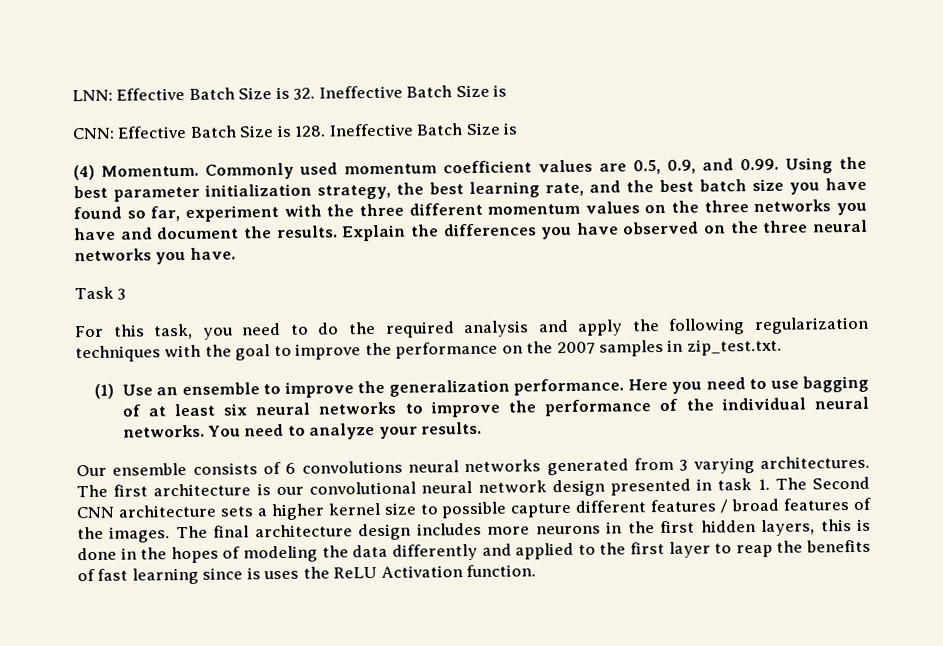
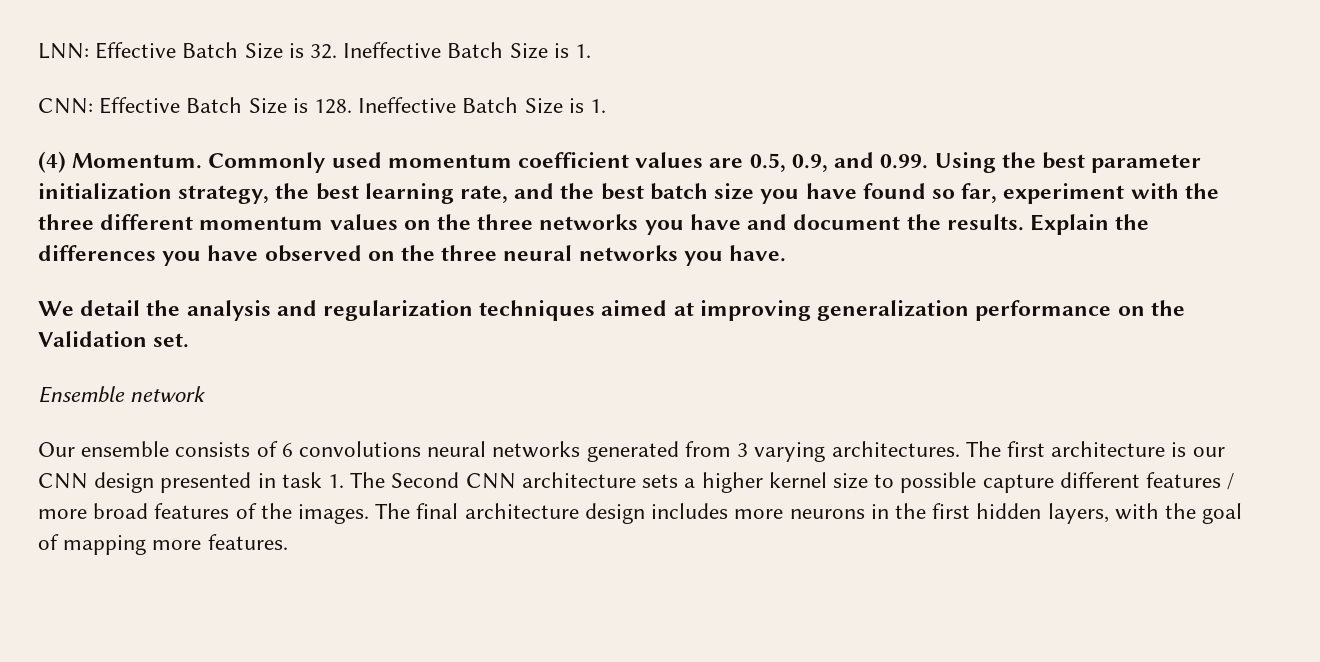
(508, 90) none -> [575,44,592,58] 1.
(519, 128) none -> [590,99,607,113] 1.
[74,286,127,300] [75,316,869,340] [75,338,782,363] [94,375,870,399] [121,396,869,418] [122,421,483,440] Task 3 // For this task, you need to do the required analysis and apply the following regularization techniques with the goal to improve the performance on the 2007 samples in zip_test.txt. // (1) Use an ensemble to improve the generalization performance. Here you need to use bagging of at least six neural networks to improve the performance of the individual neural networks. You need to analyze your results. -> [38,300,1185,321] [38,331,190,348] [38,386,207,403] We detail the analysis and regularization techniques aimed at improving generalization performance on the Validation set. // Ensemble network
[309,480,547,495] convolutional neural network -> [38,473,88,489] CNN
(730, 506) none -> [38,509,87,519] more
[820,518,872,532] [77,539,871,564] [77,564,537,585] this is done in the hopes of modeling the data differently and applied to the first layer to reap the benefits of fast learning since is uses the ReLU Activation function. -> [1114,503,1243,524] [38,534,288,555] with the goal of mapping more features.

